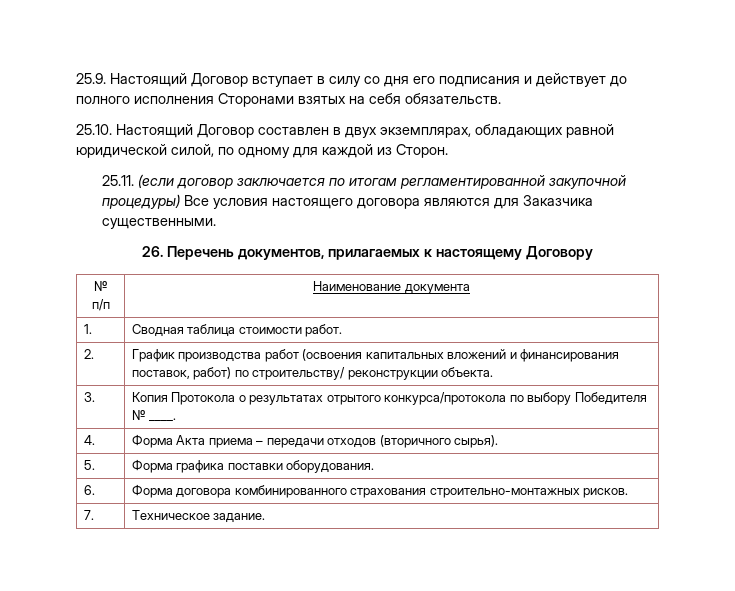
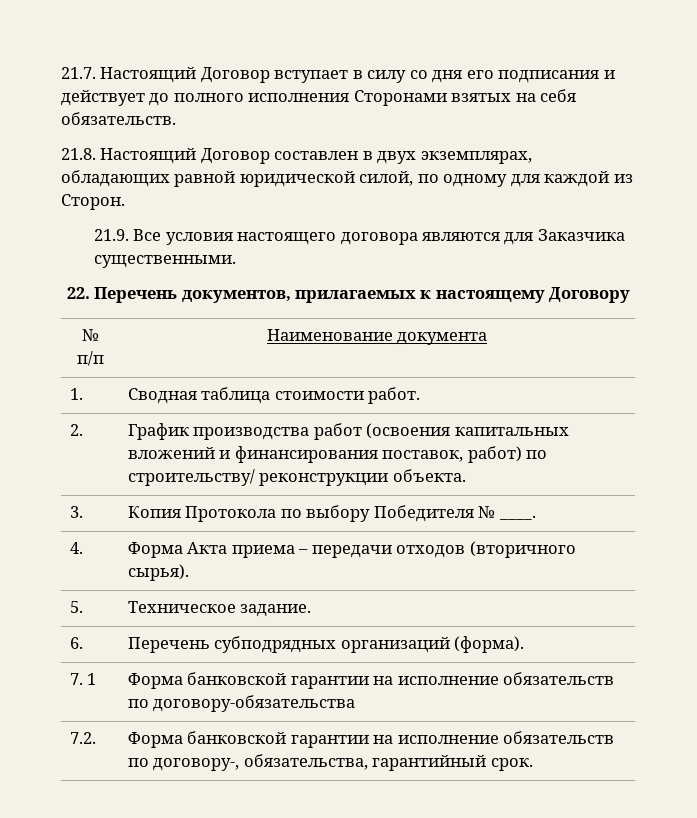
[76,73,106,84] 25.9. -> [61,67,96,79] 21.7.
[76,124,112,135] 25.10. -> [61,148,96,160] 21.8.
[101,174,626,189] [101,194,180,209] 25.11. (если договор заключается по итогам регламентированной закупочной процедуры) -> [93,229,129,241] 21.9.
[142,246,163,257] 26. -> [66,287,90,299] 22.
[238,392,507,405] о результатах отрытого конкурса/протокола -> (277, 514) none
[131,459,375,473] [83,485,95,495] [131,484,629,498] [83,510,94,520] [131,510,266,523] Форма графика поставки оборудования. // 6. | Форма договора комбинированного страхования строительно-монтажных рисков. // 7. | Техническое задание. -> [127,601,312,617] [69,637,83,649] [127,636,525,653] [69,673,97,685] [127,672,615,689] [127,695,356,712] [69,732,96,744] [127,731,615,748] [127,754,533,771] Техническое задание. // 6. | Перечень субподрядных организаций (форма). // 7. 1 | Форма банковской гарантии на исполнение обязательств по договору-обязательства // 7.2. | Форма банковской гарантии на исполнение обязательств по договору-, обязательства, гарантийный срок.

